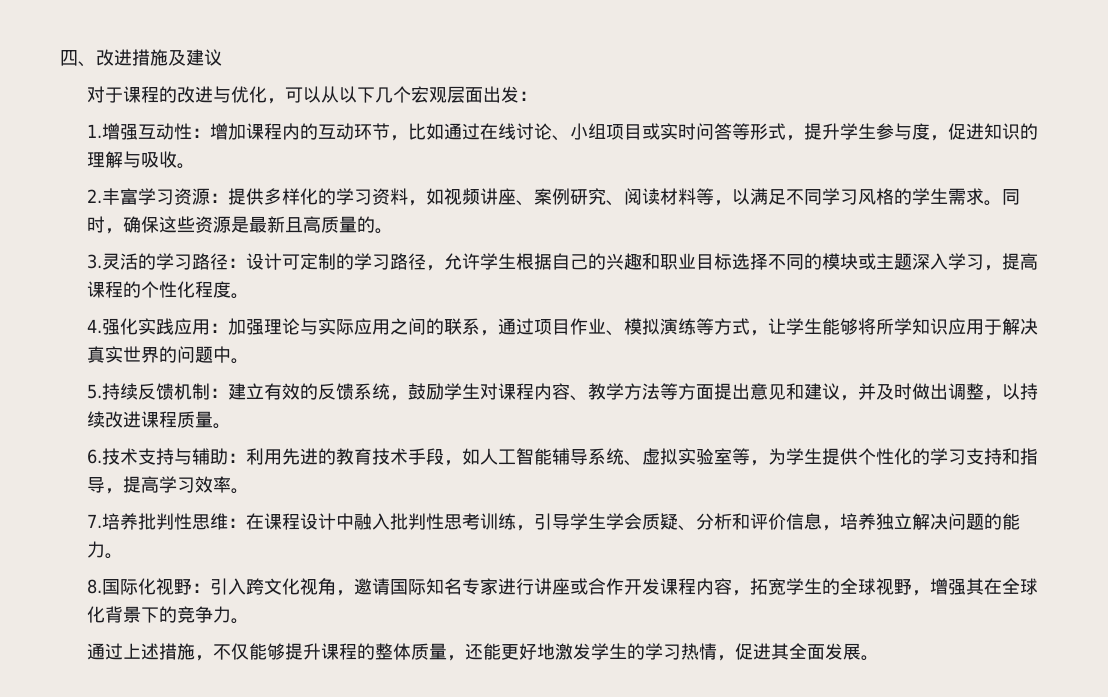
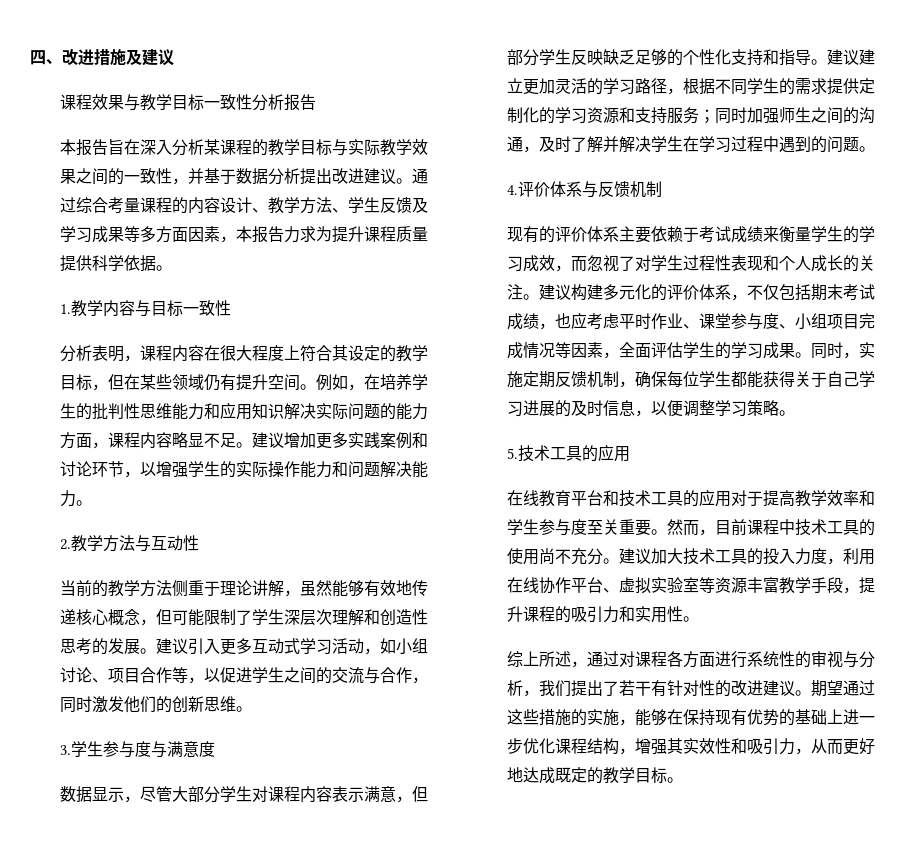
[86,86,537,104] [86,123,1038,141] [86,151,195,169] [86,188,1020,206] [86,216,393,234] [86,253,1038,271] [86,281,249,299] [86,318,1038,336] [86,346,249,364] [86,383,1038,401] [86,411,231,429] [86,448,1038,466] [86,476,249,494] [86,513,1020,531] [86,541,123,559] [86,578,1038,596] [86,606,249,624] [86,643,861,661] 对于课程的改进与优化，可以从以下几个宏观层面出发： // 1.增强互动性：增加课程内的互动环节，比如通过在线讨论、小组项目或实时问答等形式，提升学生参与度，促进知识的理解与吸收。 // 2.丰富学习资源：提供多样化的学习资料，如视频讲座、案例研究、阅读材料等，以满足不同学习风格的学生需求。同时，确保这些资源是最新且高质量的。 // 3.灵活的学习路径：设计可定制的学习路径，允许学生根据自己的兴趣和职业目标选择不同的模块或主题深入学习，提高课程的个性化程度。 // 4.强化实践应用：加强理论与实际应用之间的联系，通过项目作业、模拟演练等方式，让学生能够将所学知识应用于解决真实世界的问题中。 // 5.持续反馈机制：建立有效的反馈系统，鼓励学生对课程内容、教学方法等方面提出意见和建议，并及时做出调整，以持续改进课程质量。 // 6.技术支持与辅助：利用先进的教育技术手段，如人工智能辅导系统、虚拟实验室等，为学生提供个性化的学习支持和指导，提高学习效率。 // 7.培养批判性思维：在课程设计中融入批判性思考训练，引导学生学会质疑、分析和评价信息，培养独立解决问题的能力。 // 8.国际化视野：引入跨文化视角，邀请国际知名专家进行讲座或合作开发课程内容，拓宽学生的全球视野，增强其在全球化背景下的竞争力。 // 通过上述措施，不仅能够提升课程的整体质量，还能更好地激发学生的学习热情，促进其全面发展 -> [60,94,317,111] [60,139,429,156] [60,168,429,185] [60,197,429,214] [60,226,429,243] [60,255,173,272] [60,300,232,317] [60,345,429,362] [60,374,429,391] [60,402,429,420] [60,432,429,449] [60,461,429,478] [60,490,93,507] [60,535,200,552] [60,580,429,597] [60,609,429,626] [60,638,429,655] [60,667,429,684] [60,696,253,713] [60,741,216,758] [60,786,429,803] [507,49,876,66] [507,78,876,95] [507,107,876,124] [507,136,876,153] [507,181,663,198] [507,226,876,243] [507,255,876,272] [507,284,876,301] [507,312,876,330] [507,342,876,359] [507,371,876,388] [507,400,796,417] [507,444,631,462] [507,489,876,507] [507,519,876,536] [507,548,876,565] [507,577,876,594] [507,606,700,623] [507,651,876,668] [507,680,876,697] [507,709,876,726] [507,738,876,755] [507,767,668,784] 课程效果与教学目标一致性分析报告 // 本报告旨在深入分析某课程的教学目标与实际教学效果之间的一致性，并基于数据分析提出改进建议。通过综合考量课程的内容设计、教学方法、学生反馈及学习成果等多方面因素，本报告力求为提升课程质量提供科学依据。 // 1.教学内容与目标一致性 // 分析表明，课程内容在很大程度上符合其设定的教学目标，但在某些领域仍有提升空间。例如，在培养学生的批判性思维能力和应用知识解决实际问题的能力方面，课程内容略显不足。建议增加更多实践案例和讨论环节，以增强学生的实际操作能力和问题解决能力。 // 2.教学方法与互动性 // 当前的教学方法侧重于理论讲解，虽然能够有效地传递核心概念，但可能限制了学生深层次理解和创造性思考的发展。建议引入更多互动式学习活动，如小组讨论、项目合作等，以促进学生之间的交流与合作，同时激发他们的创新思维。 // 3.学生参与度与满意度 // 数据显示，尽管大部分学生对课程内容表示满意，但部分学生反映缺乏足够的个性化支持和指导。建议建立更加灵活的学习路径，根据不同学生的需求提供定制化的学习资源和支持服务；同时加强师生之间的沟通，及时了解并解决学生在学习过程中遇到的问题。 // 4.评价体系与反馈机制 // 现有的评价体系主要依赖于考试成绩来衡量学生的学习成效，而忽视了对学生过程性表现和个人成长的关注。建议构建多元化的评价体系，不仅包括期末考试成绩，也应考虑平时作业、课堂参与度、小组项目完成情况等因素，全面评估学生的学习成果。同时，实施定期反馈机制，确保每位学生都能获得关于自己学习进展的及时信息，以便调整学习策略。 // 5.技术工具的应用 // 在线教育平台和技术工具的应用对于提高教学效率和学生参与度至关重要。然而，目前课程中技术工具的使用尚不充分。建议加大技术工具的投入力度，利用在线协作平台、虚拟实验室等资源丰富教学手段，提升课程的吸引力和实用性。 // 综上所述，通过对课程各方面进行系统性的审视与分析，我们提出了若干有针对性的改进建议。期望通过这些措施的实施，能够在保持现有优势的基础上进一步优化课程结构，增强其实效性和吸引力，从而更好地达成既定的教学目标

